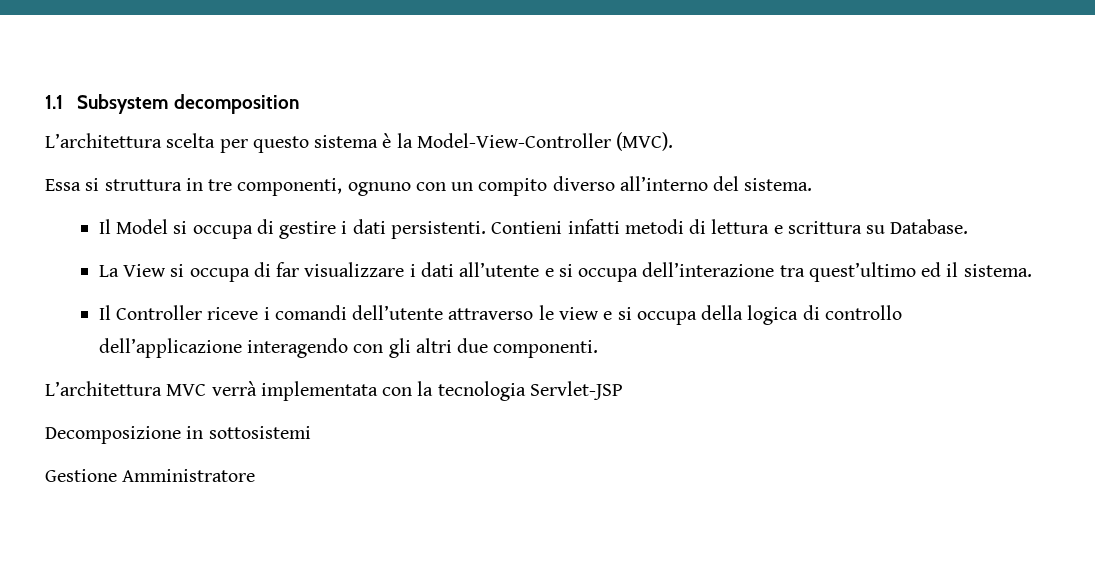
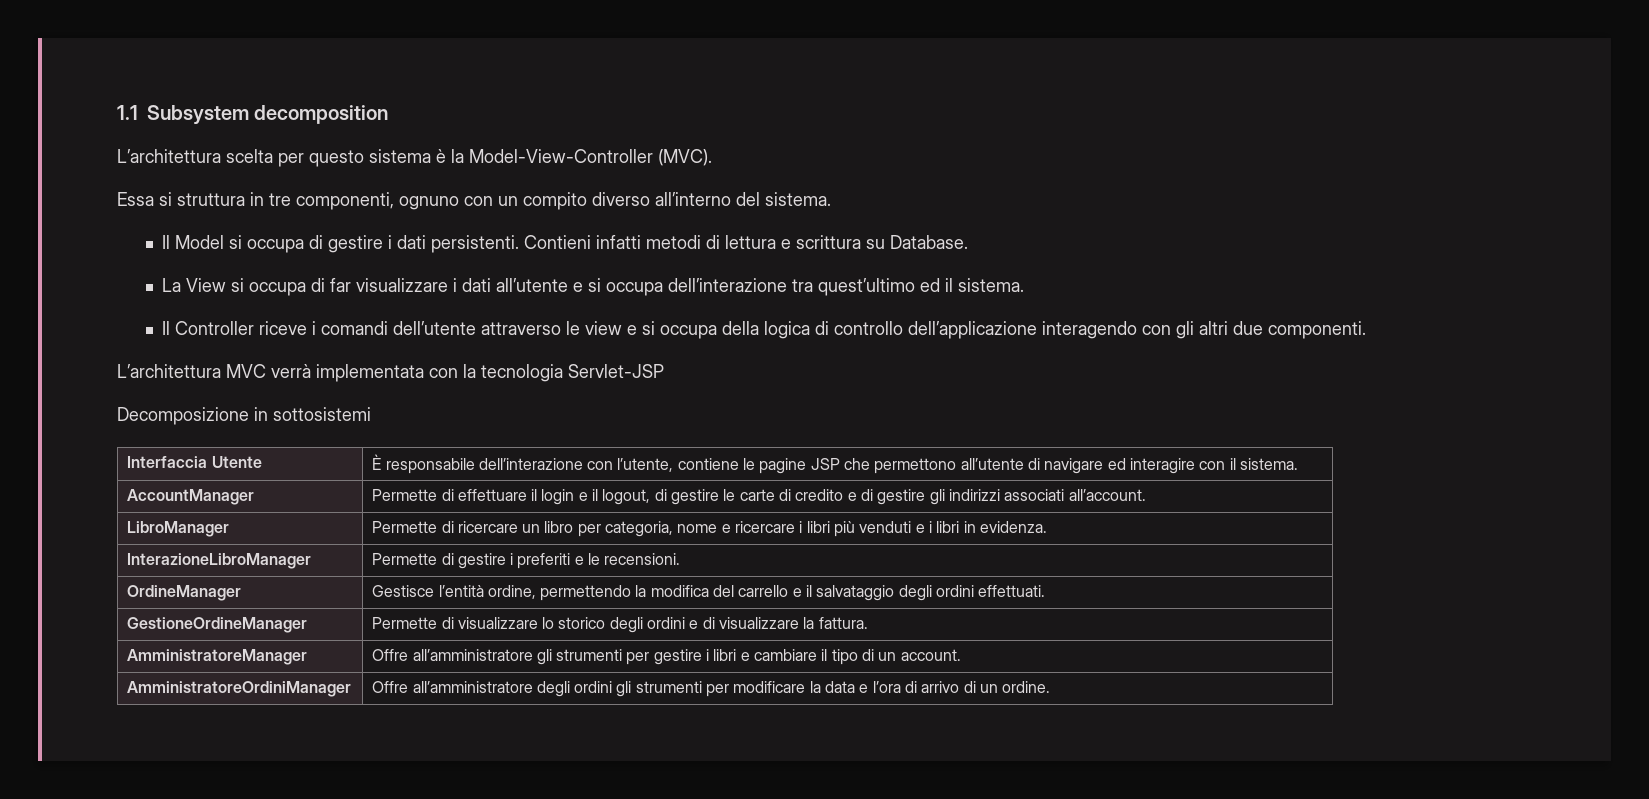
[45,469,256,482] // Gestione Amministratore -> [127,456,262,468] [372,454,1298,474] [127,489,255,505] [372,489,1146,505] [127,521,230,537] [372,521,1047,537] [127,553,312,569] [372,553,681,569] [127,585,242,601] [372,585,1046,601] [127,617,308,633] [372,617,868,633] [127,649,308,665] [372,649,961,665] [127,681,352,697] [372,681,1051,697] // Interfaccia Utente | È responsabile dell’interazione con l’utente, contiene le pagine JSP che permettono all’utente di navigare ed interagire con il sistema. // AccountManager | Permette di effettuare il login e il logout, di gestire le carte di credito e di gestire gli indirizzi associati all’account. // LibroManager | Permette di ricercare un libro per categoria, nome e ricercare i libri più venduti e i libri in evidenza. // InterazioneLibroManager | Permette di gestire i preferiti e le recensioni. // OrdineManager | Gestisce l’entità ordine, permettendo la modifica del carrello e il salvataggio degli ordini effettuati. // GestioneOrdineManager | Permette di visualizzare lo storico degli ordini e di visualizzare la fattura. // AmministratoreManager | Offre all’amministratore gli strumenti per gestire i libri e cambiare il tipo di un account. // AmministratoreOrdiniManager | Offre all’amministratore degli ordini gli strumenti per modificare la data e l’ora di arrivo di un ordine.

